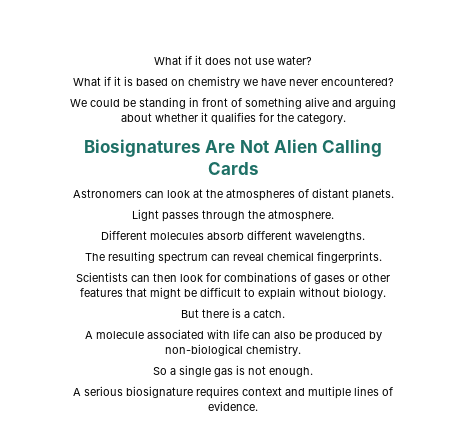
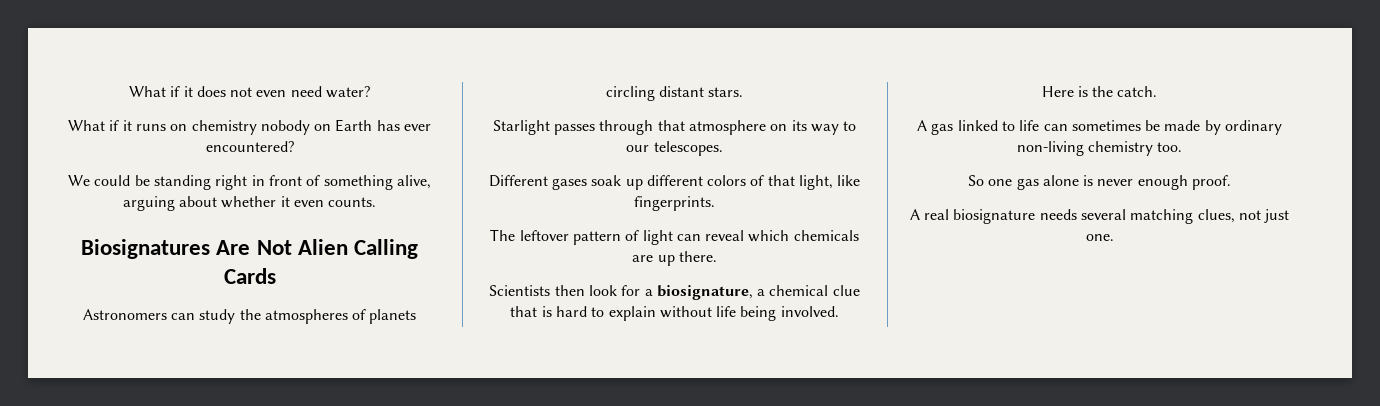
[255,58,274,65] use -> [256,86,322,97] even need
[123,76,318,88] is based on chemistry we have never -> [135,119,432,135] runs on chemistry nobody on Earth has ever
(186, 103) none -> [215,175,248,190] right
[305,97,352,107] alive and -> [396,175,431,189] alive,
[210,112,346,125] qualifies for the category. -> [293,197,377,207] even counts.
[166,189,203,198] look at -> [199,309,236,324] study
[311,188,394,201] [132,209,334,222] [101,230,365,242] [84,251,382,264] distant planets. // Light passes through the atmosphere. // Different molecules absorb different wavelengths. // The resulting spectrum can reveal chemical fingerprints. -> [369,309,417,324] [605,86,744,101] [492,120,857,135] [626,141,723,156] [488,175,861,190] [634,196,715,211] [490,229,859,245] [632,251,717,266] planets circling distant stars. // Starlight passes through that atmosphere on its way to our telescopes. // Different gases soak up different colors of that light, like fingerprints. // The leftover pattern of light can reveal which chemicals are up there.
[131,275,150,282] can -> (551, 290) none
[224,272,390,284] [80,287,386,300] [181,308,285,318] [84,329,382,342] [165,344,301,356] [153,365,313,377] [73,386,393,399] [208,401,258,411] combinations of gases or other features that might be difficult to explain without biology. // But there is a catch. // A molecule associated with life can also be produced by non-biological chemistry. // So a single gas is not enough. // A serious biosignature requires context and multiple lines of evidence. -> [644,285,860,300] [510,306,839,321] [1041,86,1158,97] [916,120,1283,135] [1016,141,1183,156] [967,175,1232,190] [909,209,1290,224] [1085,234,1114,241] a biosignature, a chemical clue that is hard to explain without life being involved. // Here is the catch. // A gas linked to life can sometimes be made by ordinary non-living chemistry too. // So one gas alone is never enough proof. // A real biosignature needs several matching clues, not just one.

